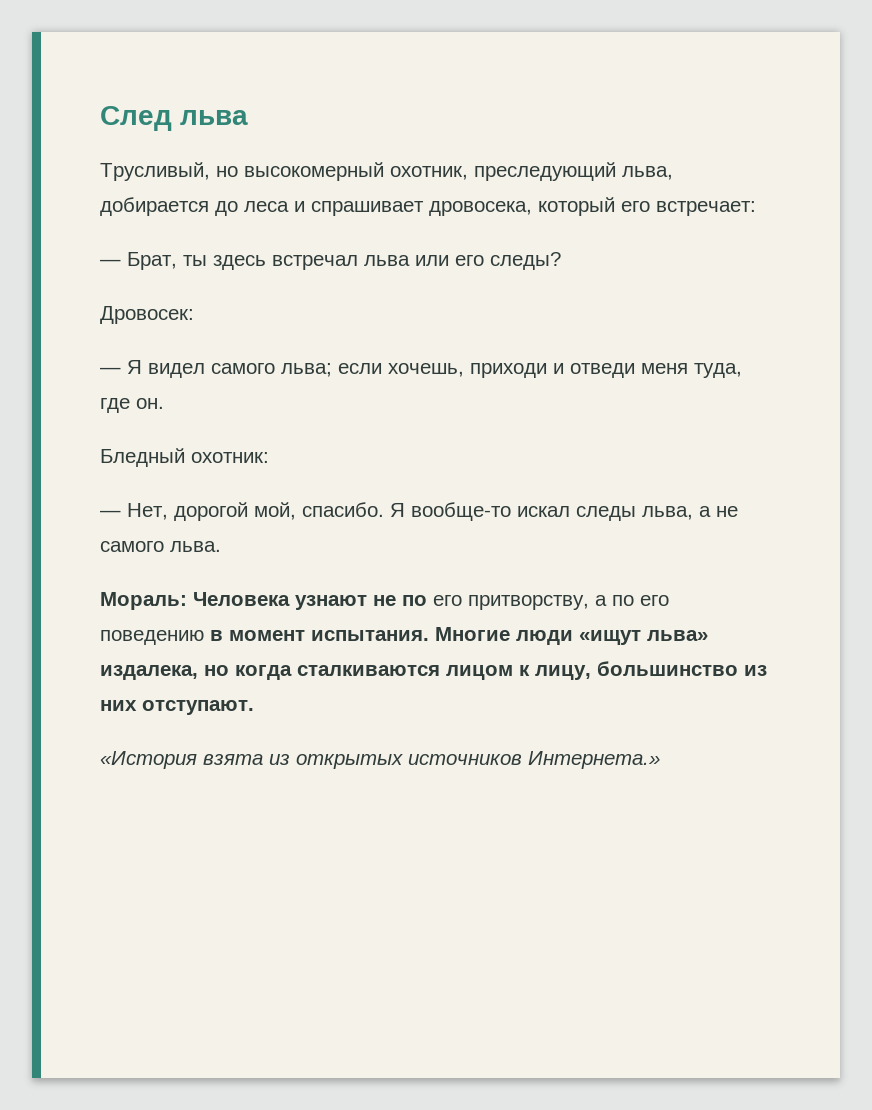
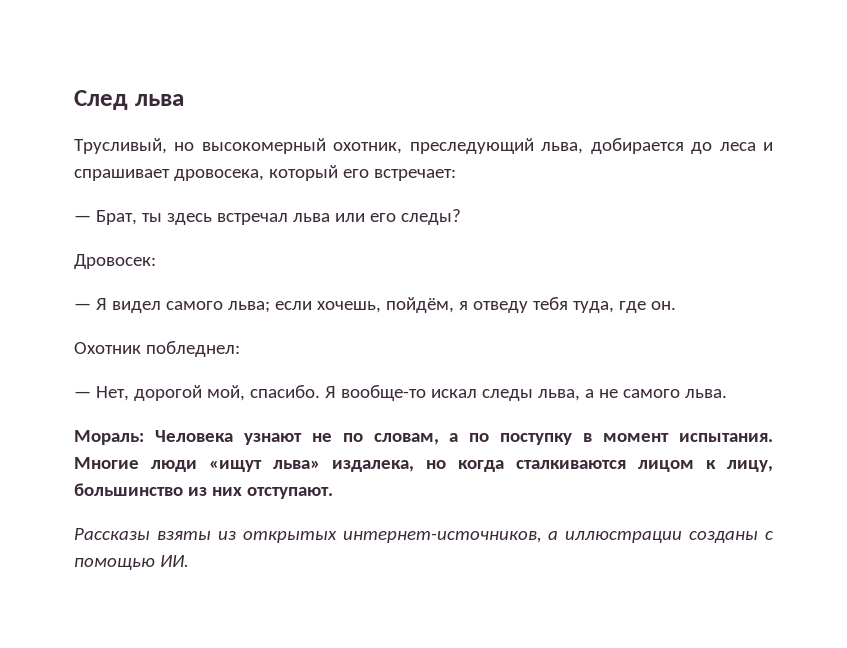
[470,363,688,378] приходи и отведи меня -> [385,297,568,313] пойдём, я отведу тебя
[100,448,269,467] Бледный охотник: -> [74,341,240,357] Охотник побледнел:
[433,595,669,610] [100,630,204,645] его притворству, а по его поведению -> [373,433,573,445] словам, а по поступку
[100,751,660,769] «История взята из открытых источников Интернета.» -> [74,528,773,543] [74,555,189,570] Рассказы взяты из открытых интернет-источников, а иллюстрации созданы с помощью ИИ.

